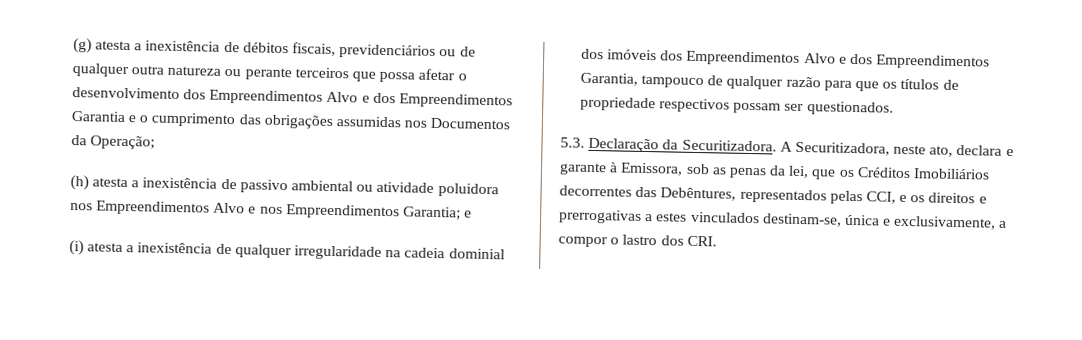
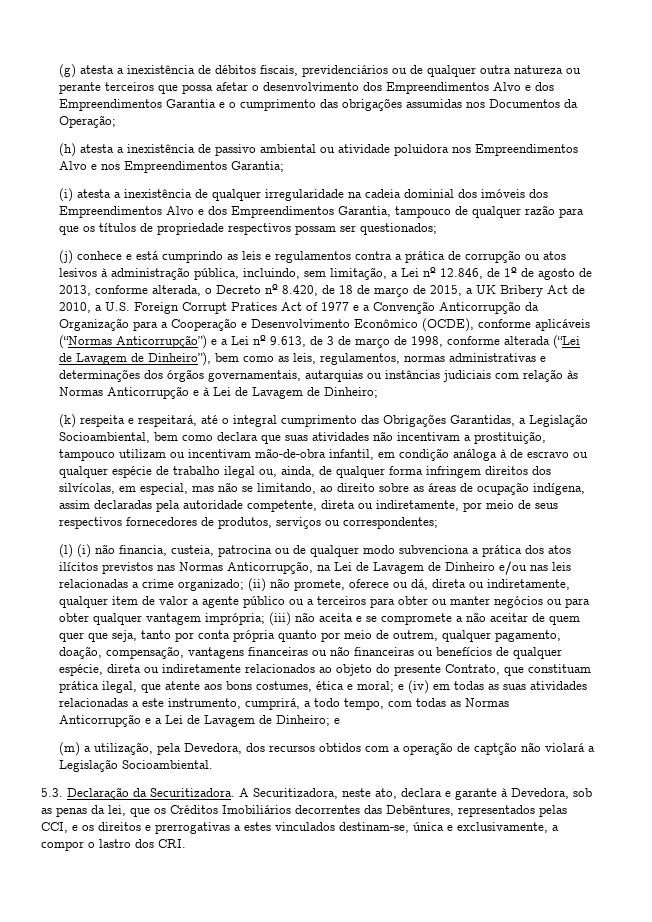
[464,210,473,218] e -> (285, 166) none
[806,101,894,116] questionados. -> [360,223,438,235] [59,250,567,264] [59,267,593,280] [59,284,586,297] [59,301,540,314] [59,318,591,332] [59,335,581,349] [59,352,547,366] [59,369,579,382] [59,386,379,399] [59,414,589,428] [59,431,547,444] [59,448,589,461] [59,466,552,478] [59,482,586,495] [59,500,559,512] [59,517,439,529] [59,544,572,558] [59,561,572,575] [59,578,571,592] [59,596,591,608] [59,612,581,626] [59,630,562,642] [59,646,563,659] [59,664,592,676] [59,680,588,694] [59,698,510,710] [59,714,341,727] [59,742,596,756] [59,759,214,772] questionados; // (j) conhece e está cumprindo as leis e regulamentos contra a prática de corrupção ou atos lesivos à administração pública, incluindo, sem limitação, a Lei nº 12.846, de 1º de agosto de 2013, conforme alterada, o Decreto nº 8.420, de 18 de março de 2015, a UK Bribery Act de 2010, a U.S. Foreign Corrupt Pratices Act of 1977 e a Convenção Anticorrupção da Organização para a Cooperação e Desenvolvimento Econômico (OCDE), conforme aplicáveis (“Normas Anticorrupção”) e a Lei nº 9.613, de 3 de março de 1998, conforme alterada (“Lei de Lavagem de Dinheiro”), bem como as leis, regulamentos, normas administrativas e determinações dos órgãos governamentais, autarquias ou instâncias judiciais com relação às Normas Anticorrupção e à Lei de Lavagem de Dinheiro; // (k) respeita e respeitará, até o integral cumprimento das Obrigações Garantidas, a Legislação Socioambiental, bem como declara que suas atividades não incentivam a prostituição, tampouco utilizam ou incentivam mão-de-obra infantil, em condição análoga à de escravo ou qualquer espécie de trabalho ilegal ou, ainda, de qualquer forma infringem direitos dos silvícolas, em especial, mas não se limitando, ao direito sobre as áreas de ocupação indígena, assim declaradas pela autoridade competente, direta ou indiretamente, por meio de seus respectivos fornecedores de produtos, serviços ou correspondentes; // (l) (i) não financia, custeia, patrocina ou de qualquer modo subvenciona a prática dos atos ilícitos previstos nas Normas Anticorrupção, na Lei de Lavagem de Dinheiro e/ou nas leis relacionadas a crime organizado; (ii) não promete, oferece ou dá, direta ou indiretamente, qualquer item de valor a agente público ou a terceiros para obter ou manter negócios ou para obter qualquer vantagem imprópria; (iii) não aceita e se compromete a não aceitar de quem quer que seja, tanto por conta própria quanto por meio de outrem, qualquer pagamento, doação, compensação, vantagens financeiras ou não financeiras ou benefícios de qualquer espécie, direta ou indiretamente relacionados ao objeto do presente Contrato, que constituam prática ilegal, que atente aos bons costumes, ética e moral; e (iv) em todas as suas atividades relacionadas a este instrumento, cumprirá, a todo tempo, com todas as Normas Anticorrupção e a Lei de Lavagem de Dinheiro; e // (m) a utilização, pela Devedora, dos recursos obtidos com a operação de captção não violará a Legislação Socioambiental.
[620,162,684,176] Emissora, -> [511,788,569,799] Devedora,

